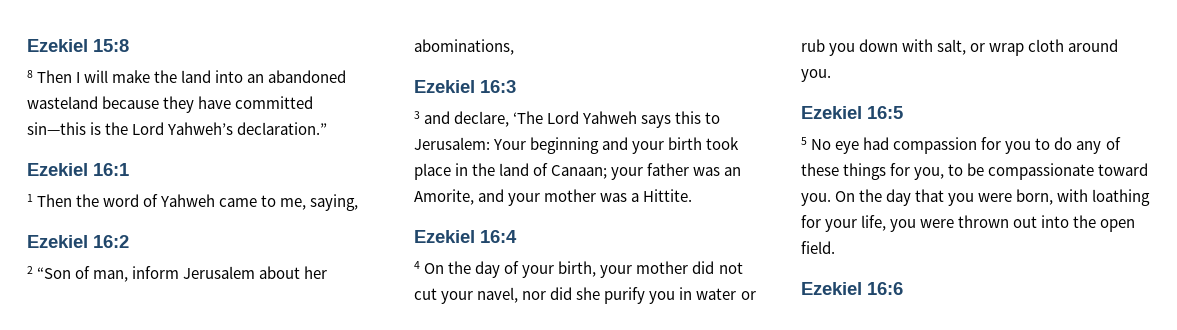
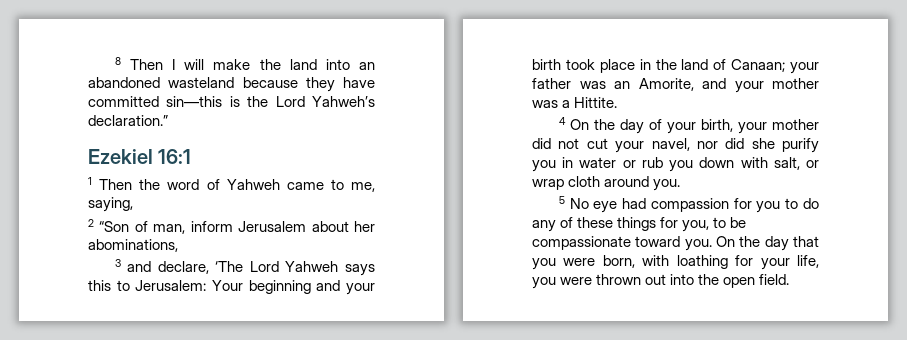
[27,39,129,52] Ezekiel 15:8 // -> (114, 61) none
[27,235,129,248] // Ezekiel 16:2 -> (133, 204) none
[414,80,516,93] // Ezekiel 16:3 -> (178, 245) none
[414,230,517,243] // Ezekiel 16:4 -> (618, 102) none
[801,106,903,119] // Ezekiel 16:5 -> (681, 185) none
[801,282,903,295] // Ezekiel 16:6 -> (790, 279) none

